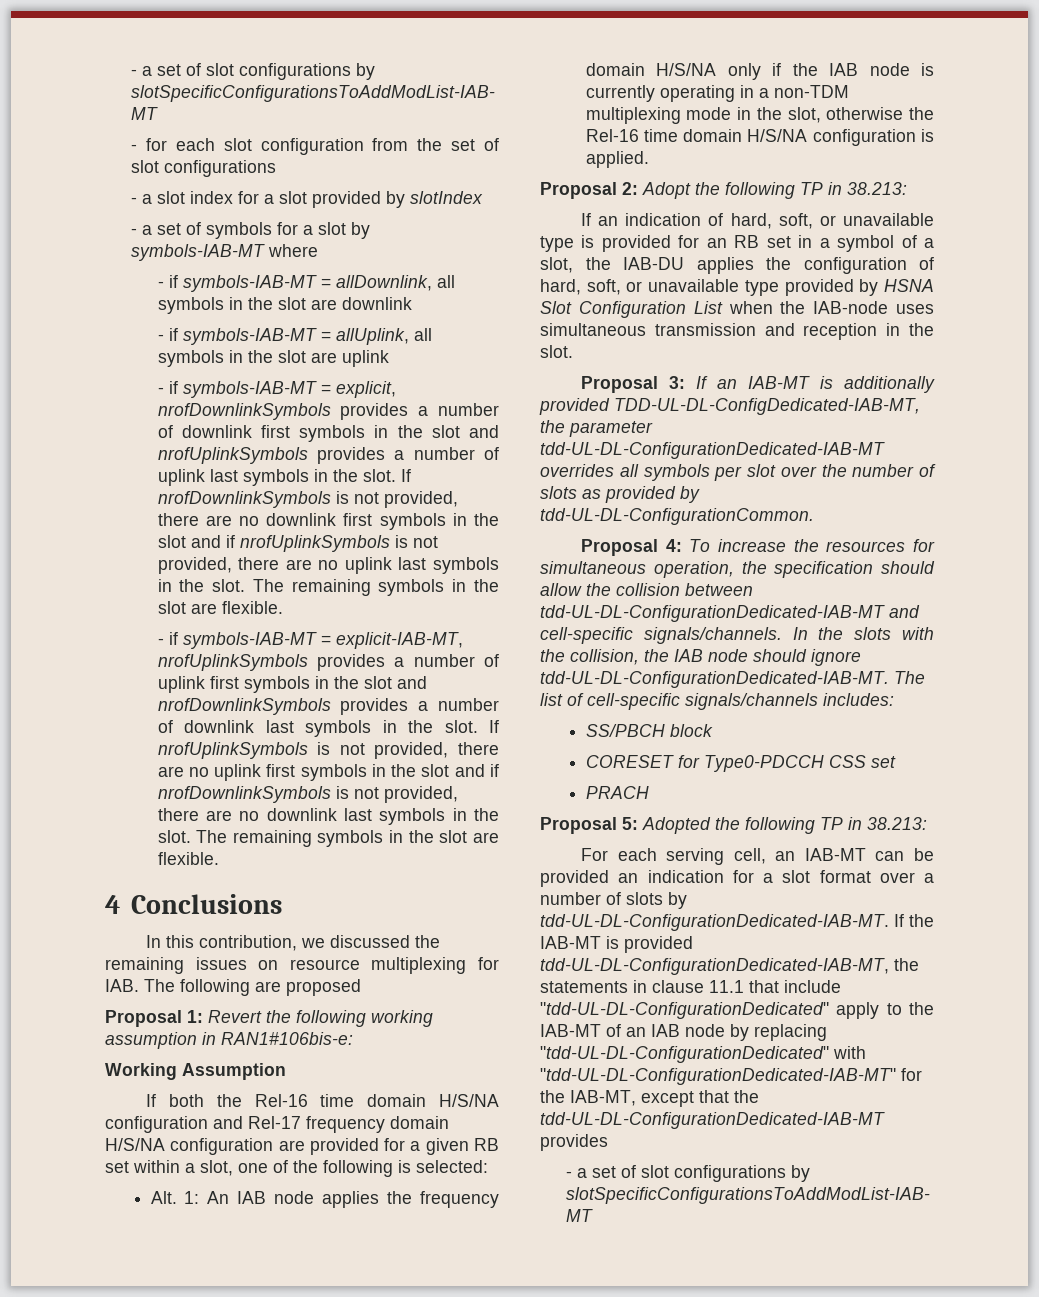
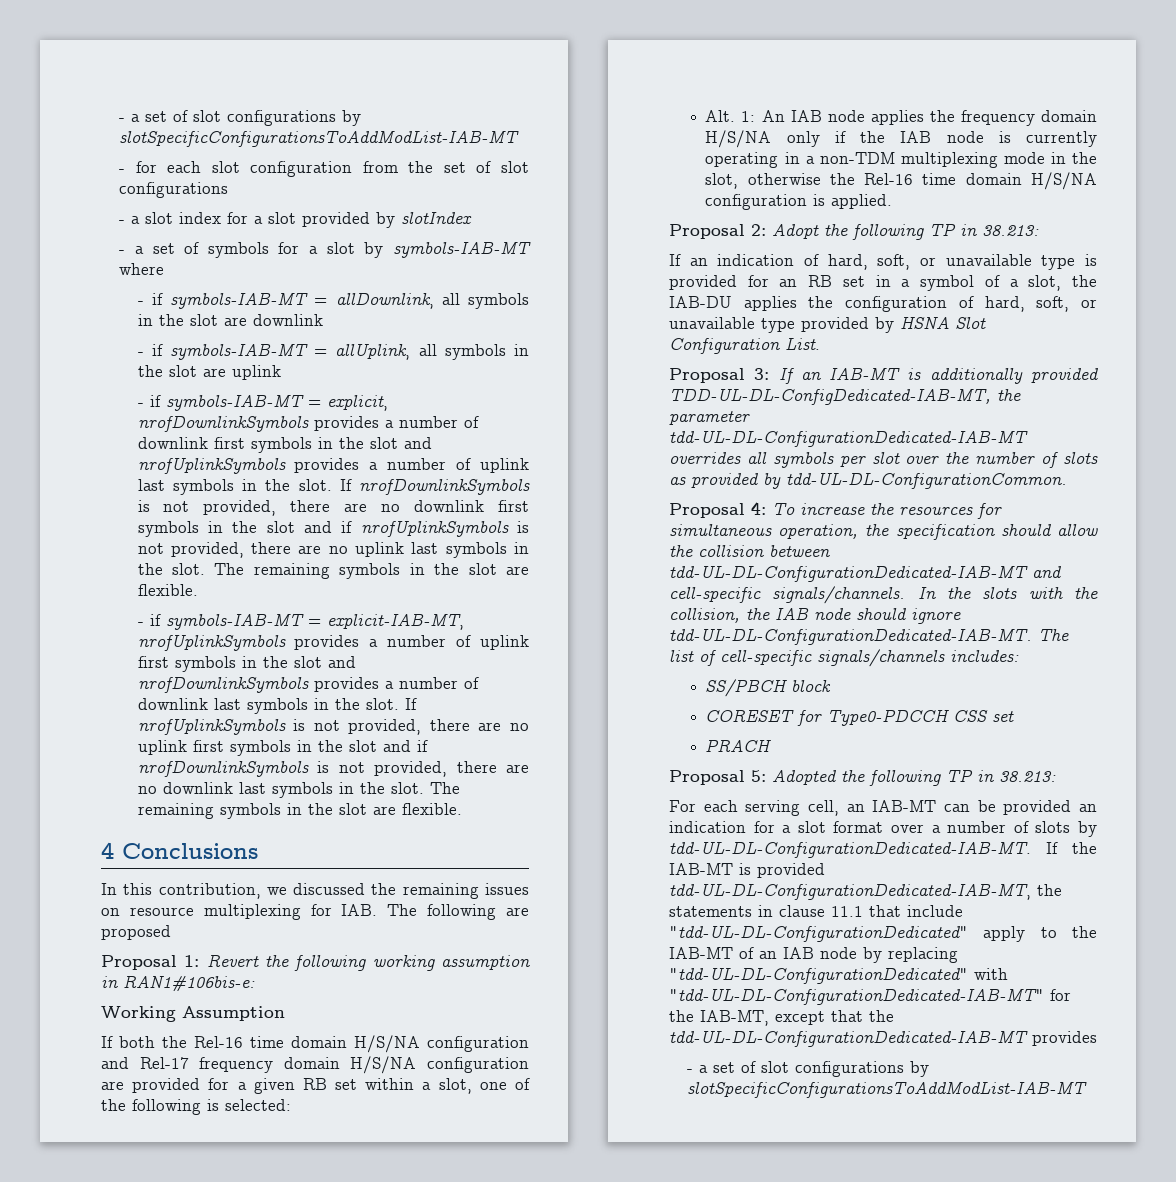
[693,301,934,314] [540,323,934,340] [540,345,573,358] List when the IAB-node uses simultaneous transmission and reception in the slot. -> [785,337,820,350] List.

